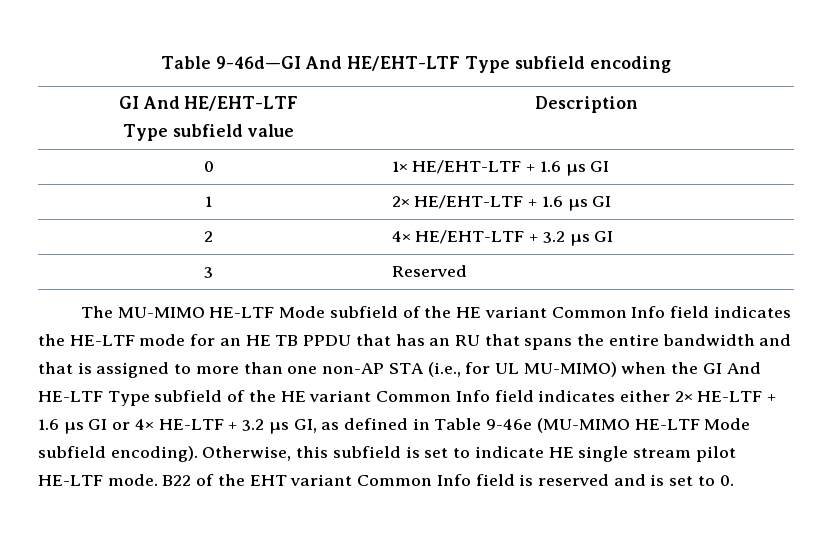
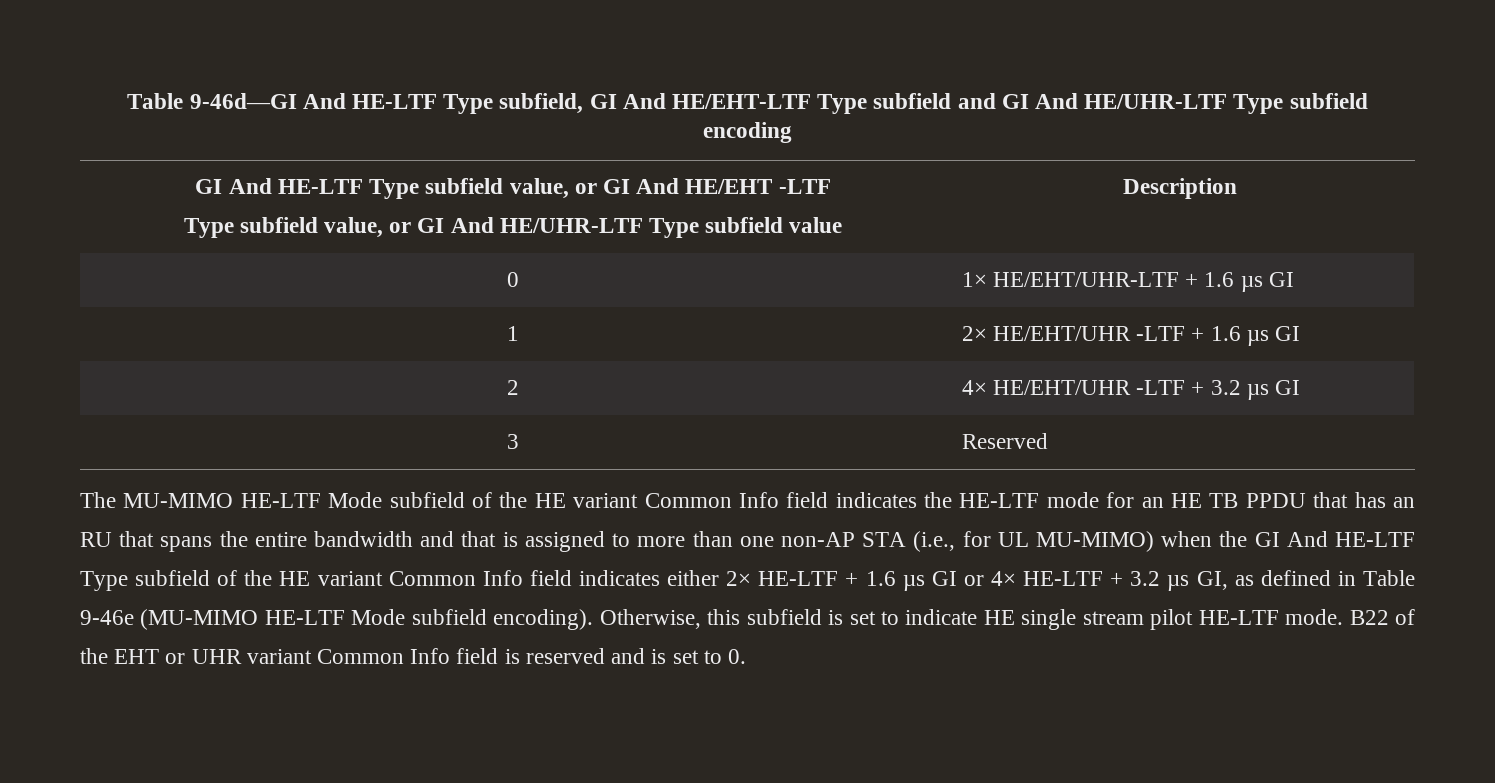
[346,56,671,73] [118,96,299,111] HE/EHT-LTF Type subfield encoding // GI And HE/EHT-LTF // -> [351,93,1368,114] [703,122,792,143] [195,178,831,199] [183,217,643,238] HE-LTF Type subfield, GI And HE/EHT-LTF Type subfield and GI And HE/UHR-LTF Type subfield encoding // GI And HE-LTF Type subfield value, or GI And HE/EHT -LTF // Type subfield value, or GI And HE/UHR-LTF
[412,160,522,174] HE/EHT-LTF -> [993,272,1180,287] HE/EHT/UHR-LTF
[414,195,524,209] HE/EHT-LTF -> [993,326,1186,341] HE/EHT/UHR -LTF
[415,230,525,244] HE/EHT-LTF -> [993,380,1186,395] HE/EHT/UHR -LTF
(287, 480) none -> [165,649,242,664] or UHR

